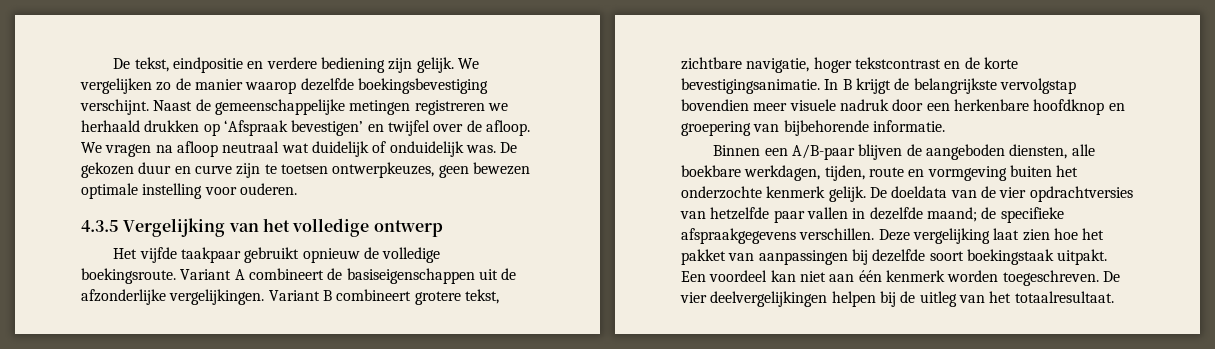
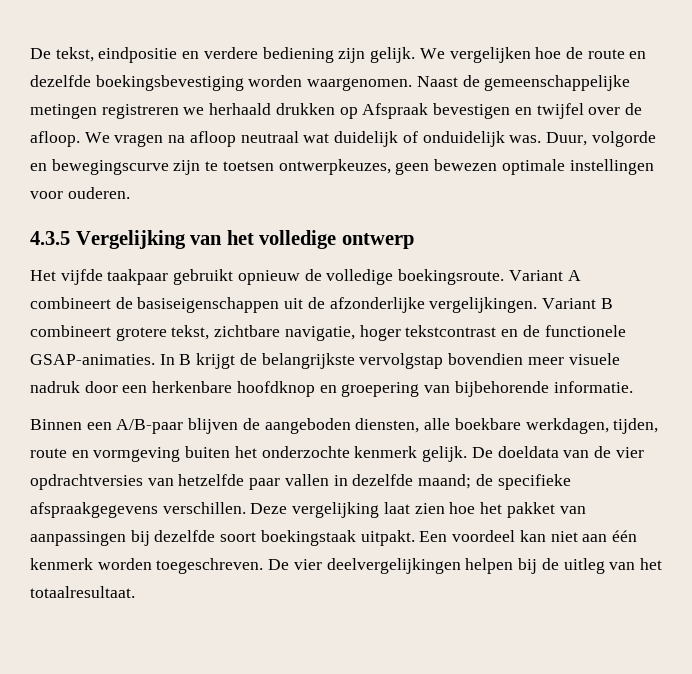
[156,78,488,94] [80,99,149,115] zo de manier waarop dezelfde boekingsbevestiging verschijnt. -> [535,47,647,59] [30,75,413,91] hoe de route en dezelfde boekingsbevestiging worden waargenomen.
[223,120,364,136] ‘Afspraak bevestigen’ -> [362,103,511,119] Afspraak bevestigen
[500,142,518,153] [81,162,232,178] De gekozen duur en curve -> [545,131,656,147] [30,159,169,175] Duur, volgorde en bewegingscurve
[142,183,203,199] instelling -> [569,159,654,175] instellingen
[983,57,1018,69] [681,78,820,94] korte bevestigingsanimatie. -> [544,325,626,337] [30,354,155,365] functionele GSAP-animaties.

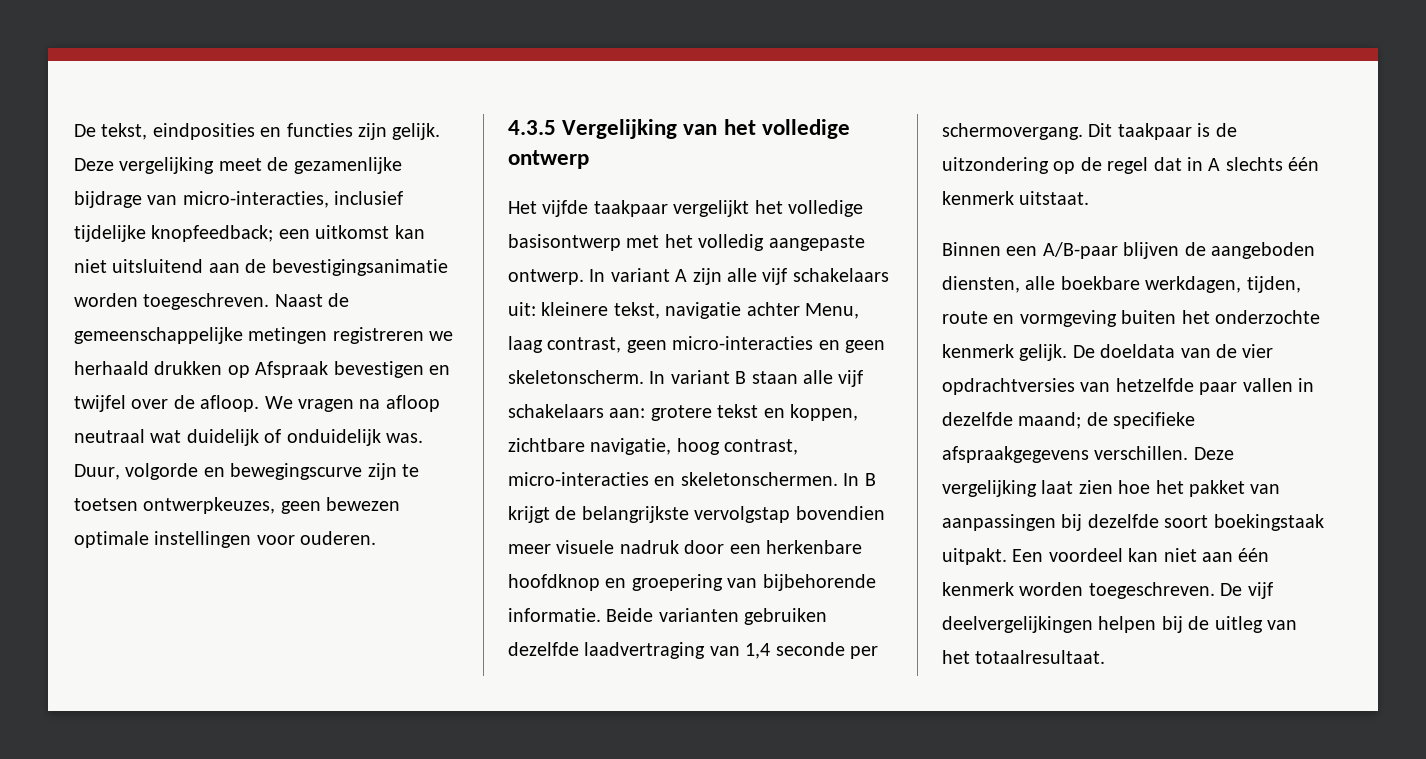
[98,47,647,63] [30,75,413,91] eindpositie en verdere bediening zijn gelijk. We vergelijken hoe de route en dezelfde boekingsbevestiging worden waargenomen. -> [152,123,441,140] [74,157,402,174] [74,191,404,208] [74,225,425,242] [74,259,448,276] [74,293,270,310] eindposities en functies zijn gelijk. Deze vergelijking meet de gezamenlijke bijdrage van micro-interacties, inclusief tijdelijke knopfeedback; een uitkomst kan niet uitsluitend aan de bevestigingsanimatie worden toegeschreven.
[173,269,581,285] [30,297,613,313] [30,325,626,341] [30,354,155,365] gebruikt opnieuw de volledige boekingsroute. Variant A combineert de basiseigenschappen uit de afzonderlijke vergelijkingen. Variant B combineert grotere tekst, zichtbare navigatie, hoger tekstcontrast en de functionele GSAP-animaties. -> [673,200,863,217] [508,234,865,251] [508,268,889,285] [508,302,859,319] [508,336,885,353] [508,370,864,387] [508,404,858,421] [508,438,799,455] [508,472,838,486] vergelijkt het volledige basisontwerp met het volledig aangepaste ontwerp. In variant A zijn alle vijf schakelaars uit: kleinere tekst, navigatie achter Menu, laag contrast, geen micro-interacties en geen skeletonscherm. In variant B staan alle vijf schakelaars aan: grotere tekst en koppen, zichtbare navigatie, hoog contrast, micro-interacties en skeletonschermen.
(633, 387) none -> [606,608,828,625] [508,642,878,659] [942,123,1237,140] [942,157,1320,174] [942,191,1090,205] Beide varianten gebruiken dezelfde laadvertraging van 1,4 seconde per schermovergang. Dit taakpaar is de uitzondering op de regel dat in A slechts één kenmerk uitstaat.
[293,559,322,570] vier -> [1247,582,1273,599] vijf

